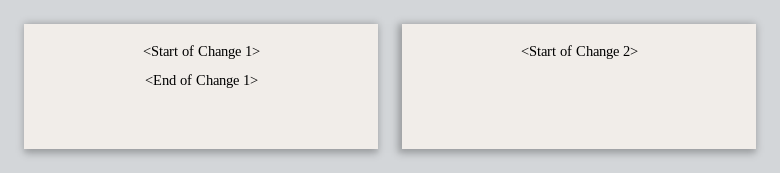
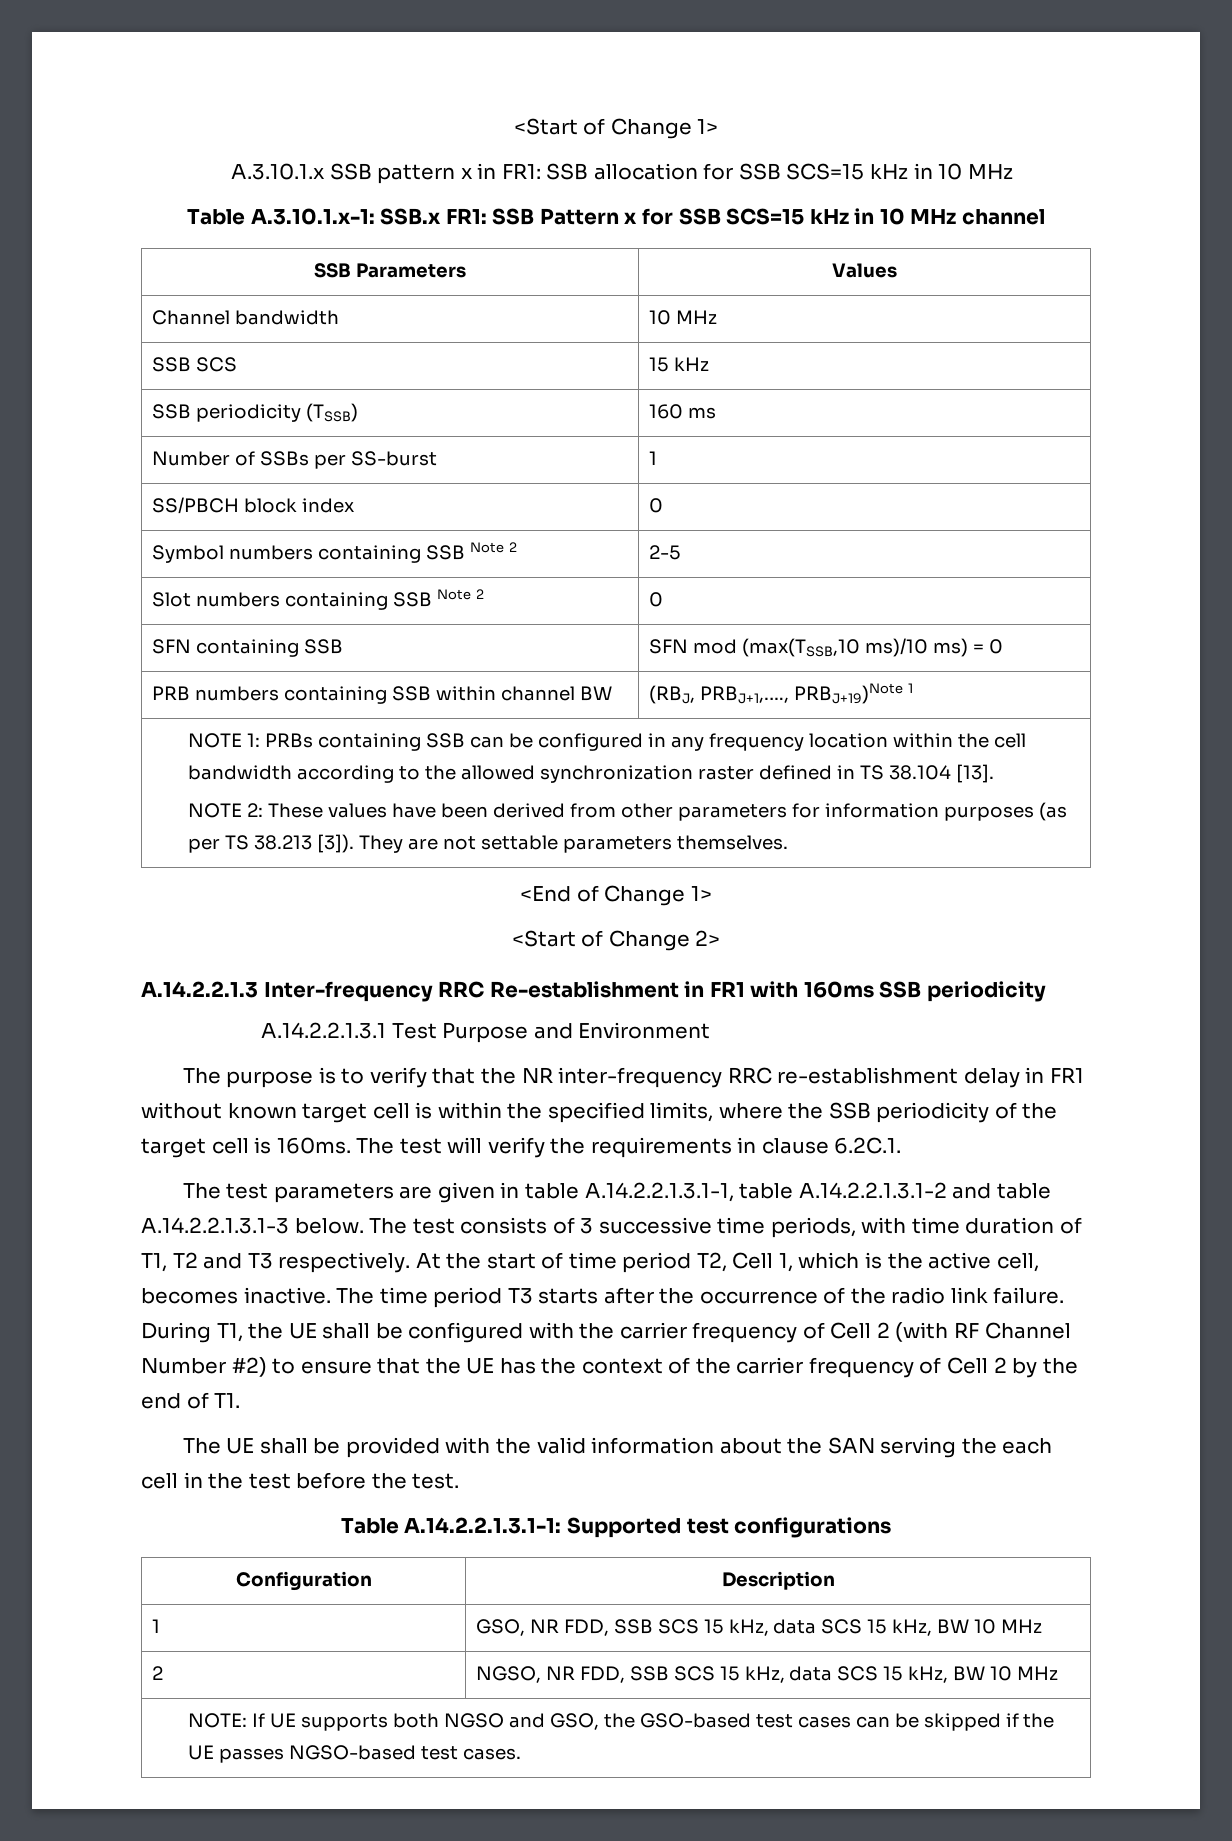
(260, 51) none -> [231,163,1013,184] [187,208,1045,225] [314,263,466,278] [832,263,897,278] [151,310,339,325] [648,310,717,325] [151,357,237,372] [648,357,709,372] [151,403,358,422] [648,404,716,419] [151,451,437,469] [648,451,657,465] [151,497,354,514] [648,498,663,513] [151,542,517,563] [648,545,681,560] [151,589,484,610] [648,592,663,607] [151,639,343,657] [648,638,1003,657] [151,686,612,704] [648,683,913,704] [187,733,1026,751] [187,764,994,783] [187,802,1067,821] [187,834,788,853] // A.3.10.1.x SSB pattern x in FR1: SSB allocation for SSB SCS=15 kHz in 10 MHz // Table A.3.10.1.x-1: SSB.x FR1: SSB Pattern x for SSB SCS=15 kHz in 10 MHz channel // SSB Parameters | Values // Channel bandwidth | 10 MHz // SSB SCS | 15 kHz // SSB periodicity (TSSB) | 160 ms // Number of SSBs per SS-burst | 1 // SS/PBCH block index | 0 // Symbol numbers containing SSB Note 2 | 2-5 // Slot numbers containing SSB Note 2 | 0 // SFN containing SSB | SFN mod (max(TSSB,10 ms)/10 ms) = 0 // PRB numbers containing SSB within channel BW | (RBJ, PRBJ+1,.…, PRBJ+19)Note 1 // NOTE 1: PRBs containing SSB can be configured in any frequency location within the cell bandwidth according to the allowed synchronization raster defined in TS 38.104 [13]. // NOTE 2: These values have been derived from other parameters for information purposes (as per TS 38.213 [3]). They are not settable parameters themselves.
(638, 51) none -> [141,981,1046,1002] [261,1022,711,1043] [182,1067,1084,1088] [141,1102,1058,1123] [141,1137,902,1158] [182,1182,1051,1203] [141,1217,1082,1238] [141,1252,1039,1273] [141,1287,1065,1308] [141,1322,1071,1343] [141,1357,1078,1378] [141,1392,241,1409] [182,1437,1053,1458] [141,1472,460,1489] [340,1517,892,1538] [235,1571,372,1591] [721,1571,835,1590] [151,1619,160,1633] [475,1619,1043,1636] [151,1666,163,1680] [475,1666,1059,1683] [187,1713,1055,1731] [187,1745,521,1763] // A.14.2.2.1.3 Inter-frequency RRC Re-establishment in FR1 with 160ms SSB periodicity // A.14.2.2.1.3.1 Test Purpose and Environment // The purpose is to verify that the NR inter-frequency RRC re-establishment delay in FR1 without known target cell is within the specified limits, where the SSB periodicity of the target cell is 160ms. The test will verify the requirements in clause 6.2C.1. // The test parameters are given in table A.14.2.2.1.3.1-1, table A.14.2.2.1.3.1-2 and table A.14.2.2.1.3.1-3 below. The test consists of 3 successive time periods, with time duration of T1, T2 and T3 respectively. At the start of time period T2, Cell 1, which is the active cell, becomes inactive. The time period T3 starts after the occurrence of the radio link failure. During T1, the UE shall be configured with the carrier frequency of Cell 2 (with RF Channel Number #2) to ensure that the UE has the context of the carrier frequency of Cell 2 by the end of T1. // The UE shall be provided with the valid information about the SAN serving the each cell in the test before the test. // Table A.14.2.2.1.3.1-1: Supported test configurations // Configuration | Description // 1 | GSO, NR FDD, SSB SCS 15 kHz, data SCS 15 kHz, BW 10 MHz // 2 | NGSO, NR FDD, SSB SCS 15 kHz, data SCS 15 kHz, BW 10 MHz // NOTE: If UE supports both NGSO and GSO, the GSO-based test cases can be skipped if the UE passes NGSO-based test cases.

